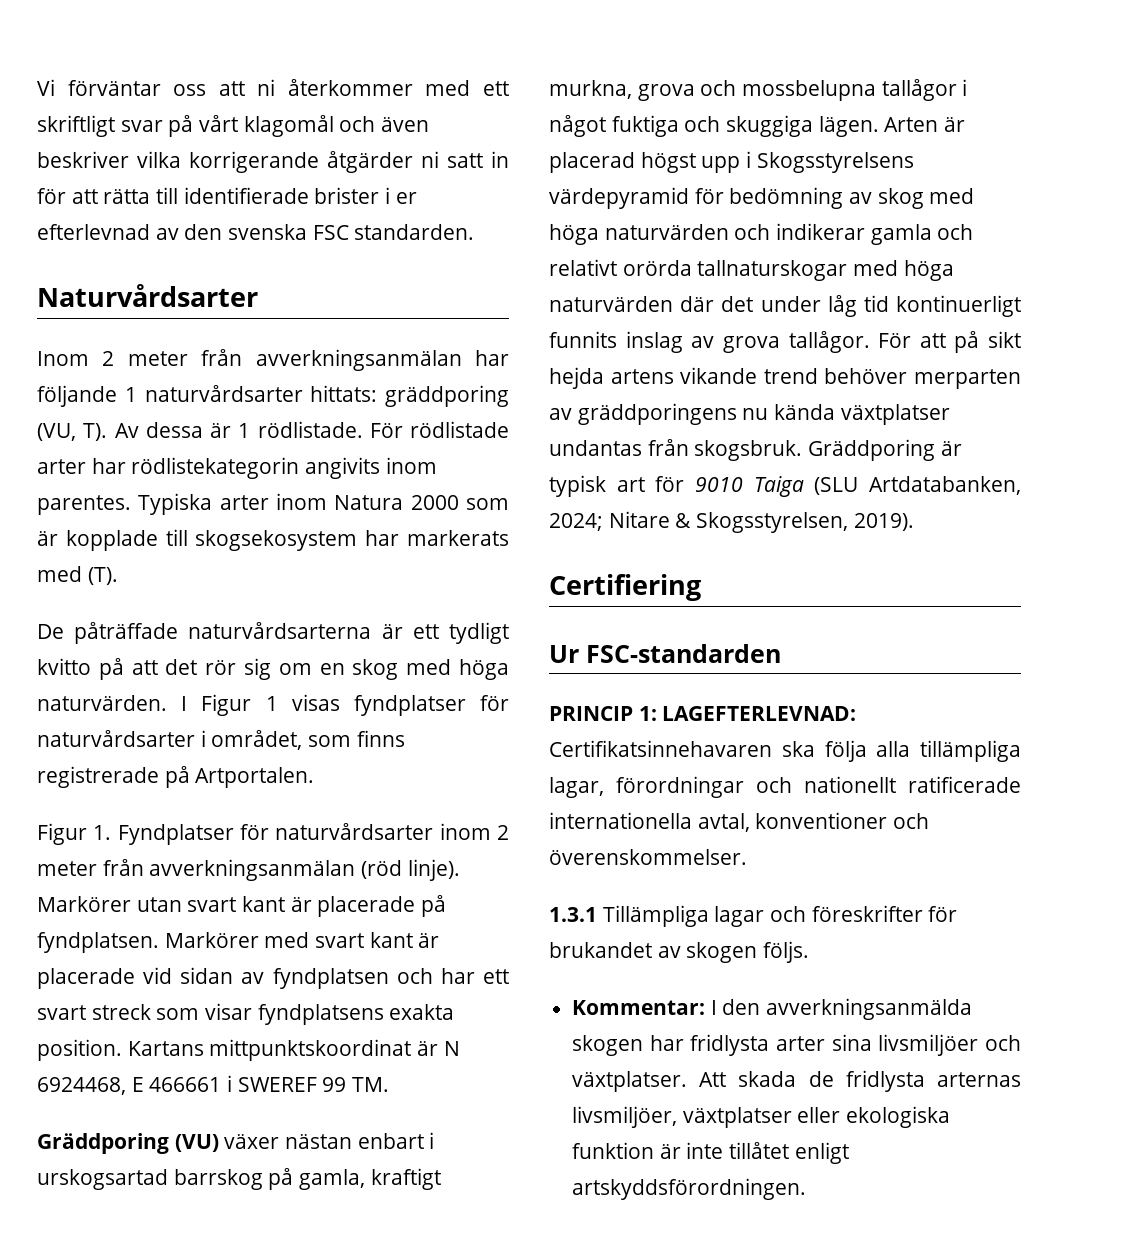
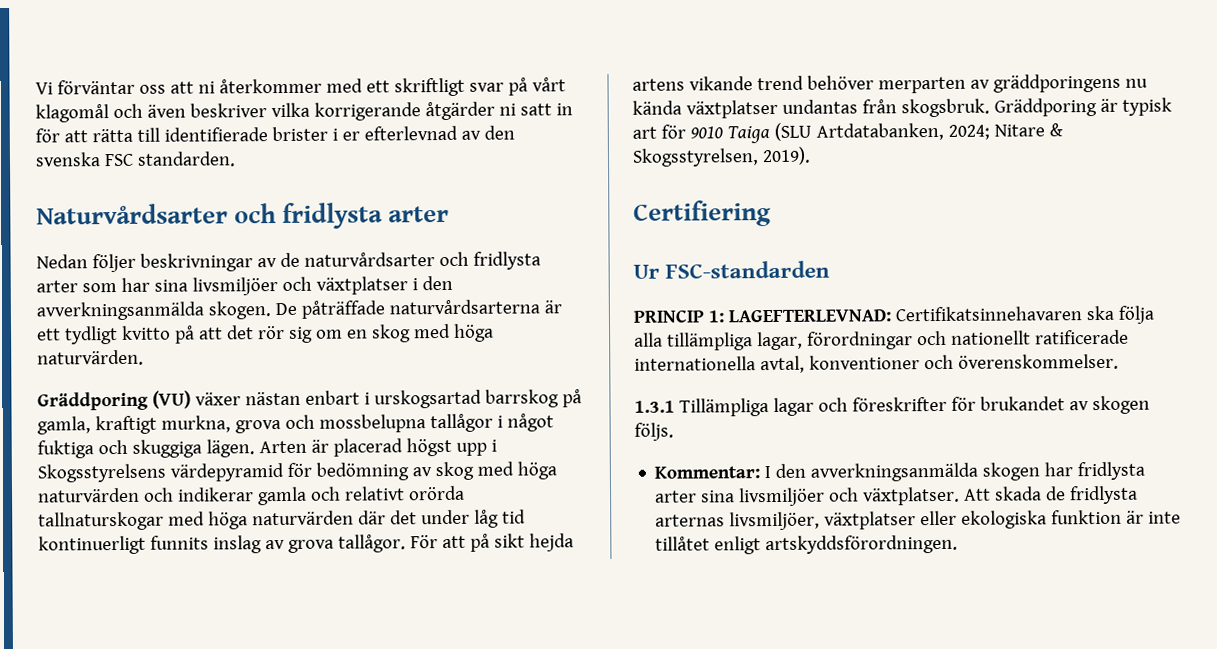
[37,349,509,371] [37,385,509,407] [37,421,509,441] [37,457,437,479] [37,493,509,515] [37,529,509,551] [37,566,118,585] // Inom 2 meter från avverkningsanmälan har följande 1 naturvårdsarter hittats: gräddporing (VU, T). Av dessa är 1 rödlistade. För rödlistade arter har rödlistekategorin angivits inom parentes. Typiska arter inom Natura 2000 som är kopplade till skogsekosystem har markerats med (T). // -> [234,202,450,229] [36,251,541,273] [36,275,453,296] [36,301,271,321] och fridlysta arter // Nedan följer beskrivningar av de naturvårdsarter och fridlysta arter som har sina livsmiljöer och växtplatser i den avverkningsanmälda skogen.
[181,694,509,716] [37,730,405,750] [37,766,315,788] [37,823,509,845] [37,859,460,881] [37,895,447,917] [37,932,440,953] [37,967,510,989] [37,1003,455,1025] [37,1039,460,1061] [37,1075,390,1095] I Figur 1 visas fyndplatser för naturvårdsarter i området, som finns registrerade på Artportalen. // Figur 1. Fyndplatser för naturvårdsarter inom 2 meter från avverkningsanmälan (röd linje). Markörer utan svart kant är placerade på fyndplatsen. Markörer med svart kant är placerade vid sidan av fyndplatsen och har ett svart streck som visar fyndplatsens exakta position. Kartans mittpunktskoordinat är N 6924468, E 466661 i SWEREF 99 TM. -> (144, 357) none

